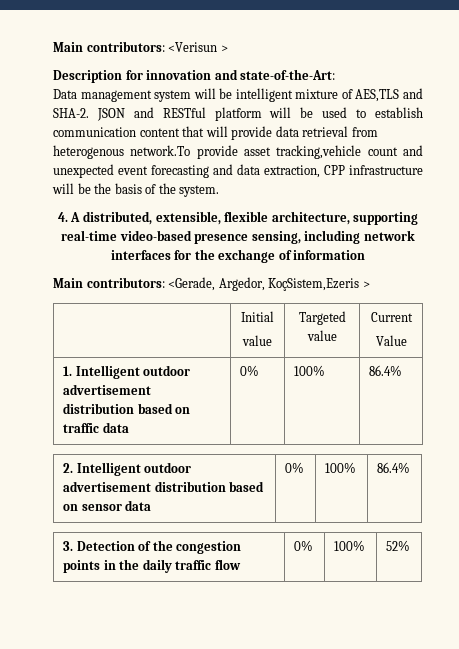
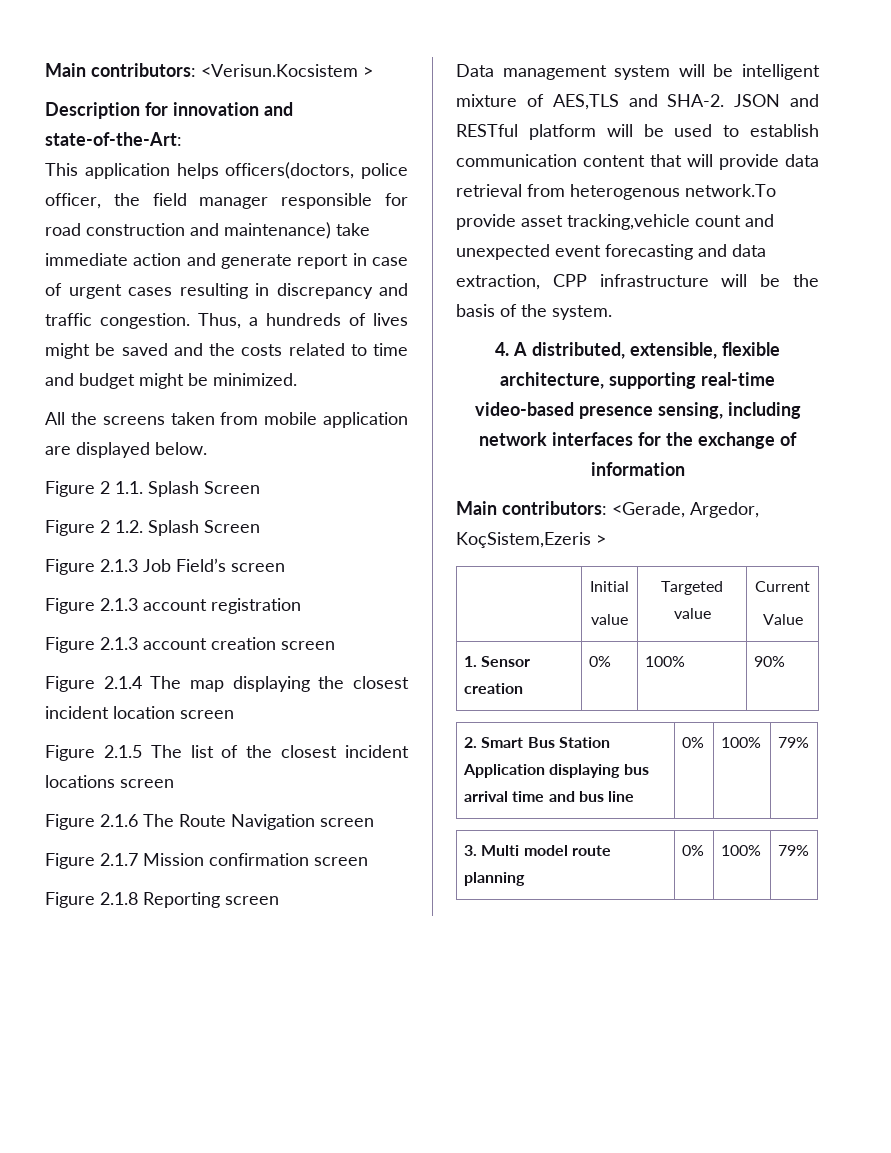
[53,41,218,52] Main contributors: <Verisun -> [45,63,358,77] Main contributors: <Verisun.Kocsistem
(336, 74) none -> [45,162,408,179] [45,193,409,209] [45,222,370,239] [45,253,408,269] [45,283,408,299] [45,313,408,329] [45,343,408,359] [45,373,297,389] [45,412,408,428] [45,442,207,458] [45,481,260,497] [45,520,260,536] [45,558,285,575] [45,598,301,614] [45,637,335,653] [45,676,409,692] [45,706,234,719] [45,745,409,761] [45,775,174,788] [45,814,374,830] [45,853,368,869] [45,892,279,908] // This application helps officers(doctors, police officer, the field manager responsible for road construction and maintenance) take immediate action and generate report in case of urgent cases resulting in discrepancy and traffic congestion. Thus, a hundreds of lives might be saved and the costs related to time and budget might be minimized. // All the screens taken from mobile application are displayed below. // Figure 2 1.1. Splash Screen // Figure 2 1.2. Splash Screen // Figure 2.1.3 Job Field’s screen // Figure 2.1.3 account registration // Figure 2.1.3 account creation screen // Figure 2.1.4 The map displaying the closest incident location screen // Figure 2.1.5 The list of the closest incident locations screen // Figure 2.1.6 The Route Navigation screen // Figure 2.1.7 Mission confirmation screen // Figure 2.1.8 Reporting screen
[75,365,191,379] [63,384,152,395] [63,403,191,414] [63,422,129,433] [240,365,260,376] [294,365,326,376] [369,365,403,376] Intelligent outdoor advertisement distribution based on traffic data | 0% | 100% | 86.4% -> [481,656,531,667] [463,683,523,694] [588,656,611,667] [644,656,685,667] [753,656,785,667] Sensor creation | 0% | 100% | 90%
[76,462,192,476] [63,481,265,492] [63,500,152,511] [285,462,305,473] [325,462,357,473] [377,462,411,473] Intelligent outdoor advertisement distribution based on sensor data | 0% | 100% | 86.4% -> [481,737,610,748] [462,764,649,778] [463,791,635,802] [681,737,704,748] [720,737,761,748] [777,737,809,748] Smart Bus Station Application displaying bus arrival time and bus line | 0% | 100% | 79%
[76,540,242,554] [63,559,241,573] [294,540,314,551] [334,540,366,551] [386,540,411,551] Detection of the congestion points in the daily traffic flow | 0% | 100% | 52% -> [481,845,611,856] [463,872,525,886] [681,845,704,856] [720,845,761,856] [777,845,809,856] Multi model route planning | 0% | 100% | 79%

